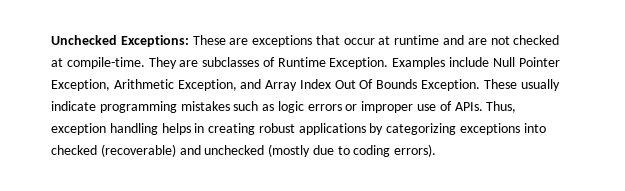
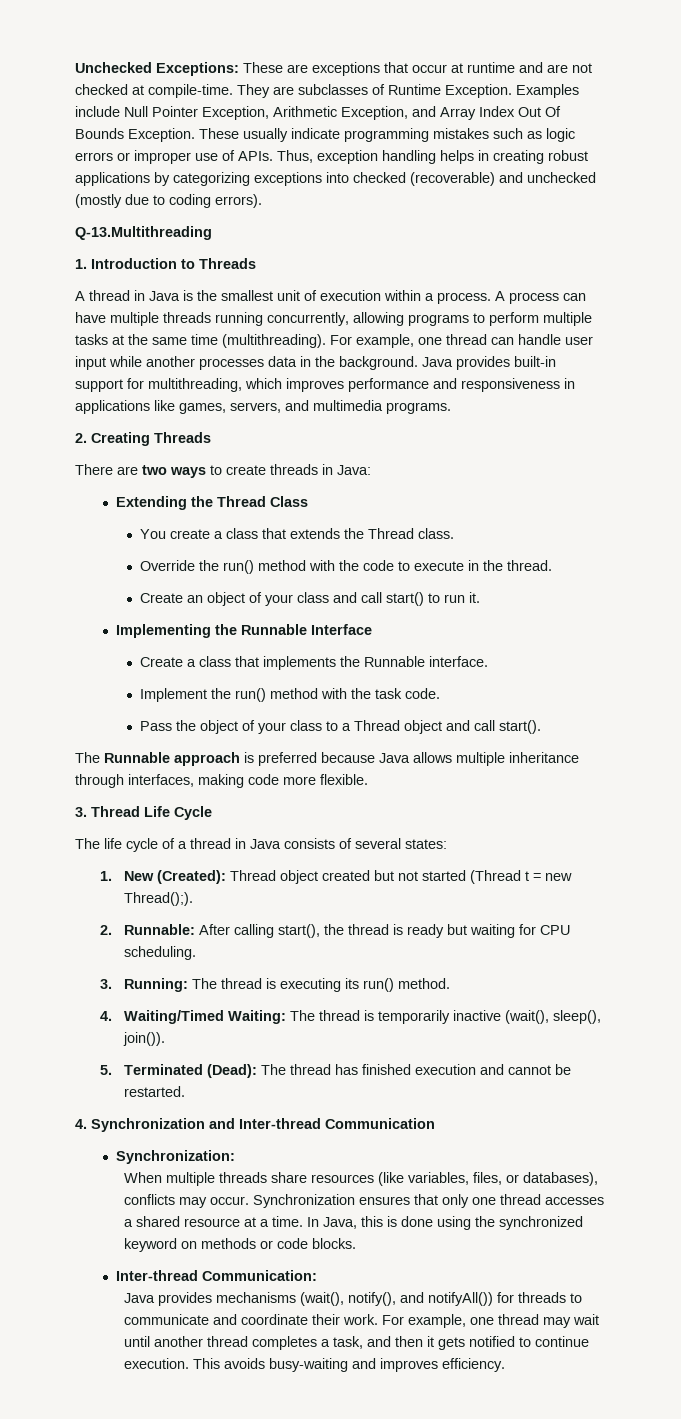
(437, 150) none -> [75,226,212,240] [75,258,256,269] [75,290,586,304] [75,312,592,326] [75,334,593,348] [75,356,556,370] [75,378,575,392] [75,400,451,414] [75,432,211,446] [75,464,371,478] [115,496,308,510] [140,528,455,539] [140,560,553,574] [140,592,481,606] [115,624,372,638] [140,656,489,670] [140,688,441,702] [140,720,542,734] [75,752,579,766] [75,774,368,788] [75,806,212,820] [75,838,447,852] [99,870,573,884] [124,892,194,906] [99,924,571,938] [124,946,197,960] [99,978,451,992] [99,1010,602,1024] [123,1032,166,1046] [99,1064,572,1078] [124,1086,186,1097] [75,1118,435,1132] [115,1150,235,1164] [124,1172,599,1186] [124,1194,605,1208] [124,1216,584,1230] [124,1238,357,1252] [115,1270,317,1281] [124,1292,583,1306] [124,1314,600,1328] [124,1336,590,1350] [124,1358,506,1372] // Q-13.Multithreading // 1. Introduction to Threads // A thread in Java is the smallest unit of execution within a process. A process can have multiple threads running concurrently, allowing programs to perform multiple tasks at the same time (multithreading). For example, one thread can handle user input while another processes data in the background. Java provides built-in support for multithreading, which improves performance and responsiveness in applications like games, servers, and multimedia programs. // 2. Creating Threads // There are two ways to create threads in Java: // Extending the Thread Class // You create a class that extends the Thread class. // Override the run() method with the code to execute in the thread. // Create an object of your class and call start() to run it. // Implementing the Runnable Interface // Create a class that implements the Runnable interface. // Implement the run() method with the task code. // Pass the object of your class to a Thread object and call start(). // The Runnable approach is preferred because Java allows multiple inheritance through interfaces, making code more flexible. // 3. Thread Life Cycle // The life cycle of a thread in Java consists of several states: // 1. New (Created): Thread object created but not started (Thread t = new Thread();). // 2. Runnable: After calling start(), the thread is ready but waiting for CPU scheduling. // 3. Running: The thread is executing its run() method. // 4. Waiting/Timed Waiting: The thread is temporarily inactive (wait(), sleep(), join()). // 5. Terminated (Dead): The thread has finished execution and cannot be restarted. // 4. Synchronization and Inter-thread Communication // Synchronization: // When multiple threads share resources (like variables, files, or databases), conflicts may occur. Synchronization ensures that only one thread accesses a shared resource at a time. In Java, this is done using the synchronized keyword on methods or code blocks. // Inter-thread Communication: // Java provides mechanisms (wait(), notify(), and notifyAll()) for threads to communicate and coordinate their work. For example, one thread may wait until another thread completes a task, and then it gets notified to continue execution. This avoids busy-waiting and improves efficiency.

